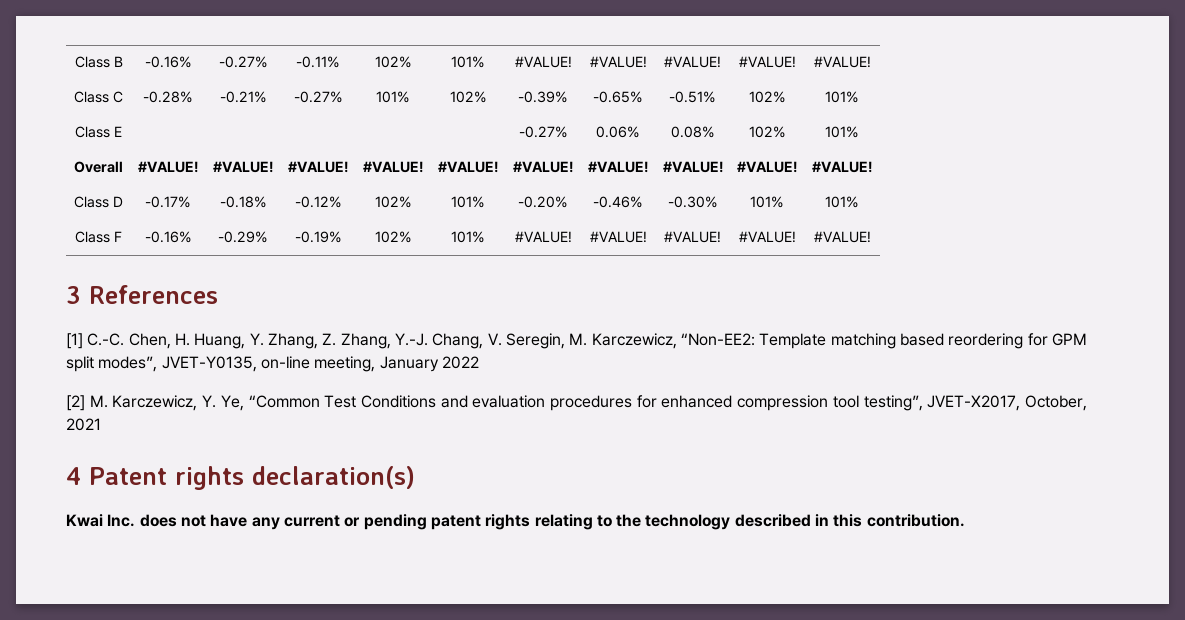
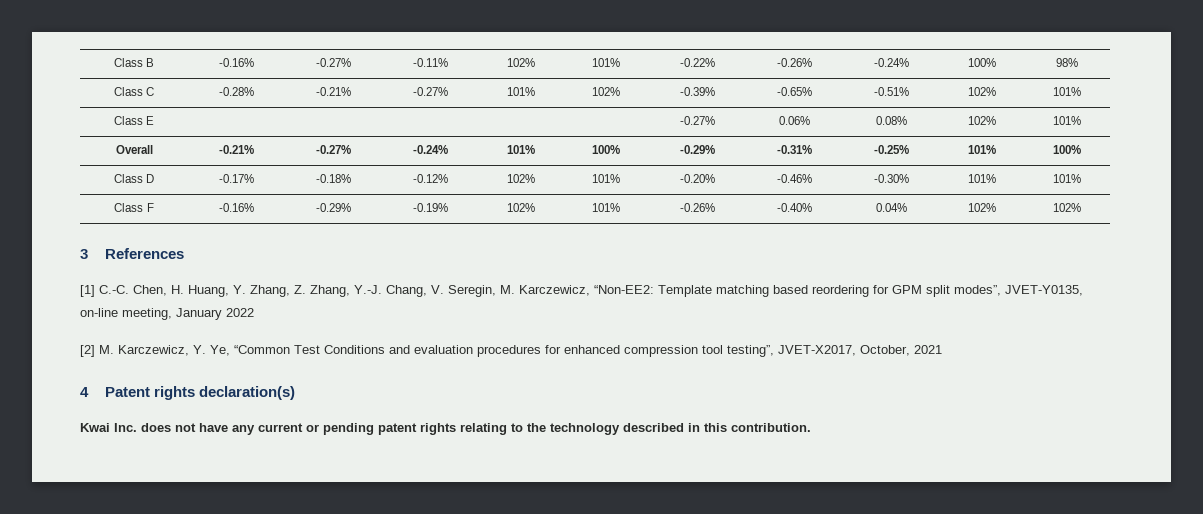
[514,56,572,68] [589,56,647,68] [664,56,721,68] [738,56,796,68] [813,56,871,68] #VALUE! | #VALUE! | #VALUE! | #VALUE! | #VALUE! -> [679,58,715,67] [776,58,812,67] [873,58,909,67] [968,58,996,67] [1056,58,1078,67] -0.22% | -0.26% | -0.24% | 100% | 98%
[138,161,198,173] [213,161,273,173] [288,161,348,173] [363,161,423,173] [438,161,498,173] [513,161,573,173] [588,161,648,173] [662,161,723,173] [737,161,797,173] [812,161,872,173] #VALUE! | #VALUE! | #VALUE! | #VALUE! | #VALUE! | #VALUE! | #VALUE! | #VALUE! | #VALUE! | #VALUE! -> [218,145,254,154] [315,145,351,154] [412,145,448,154] [507,145,535,154] [592,145,620,154] [679,145,715,154] [776,145,812,154] [873,145,909,154] [968,145,996,154] [1053,145,1081,154] -0.21% | -0.27% | -0.24% | 101% | 100% | -0.29% | -0.31% | -0.25% | 101% | 100%
[514,231,572,243] [589,231,647,243] [664,231,721,243] [738,231,796,243] [813,231,871,243] #VALUE! | #VALUE! | #VALUE! | #VALUE! | #VALUE! -> [679,203,715,212] [776,203,812,212] [875,203,907,212] [968,203,996,212] [1053,203,1081,212] -0.26% | -0.40% | 0.04% | 102% | 102%

